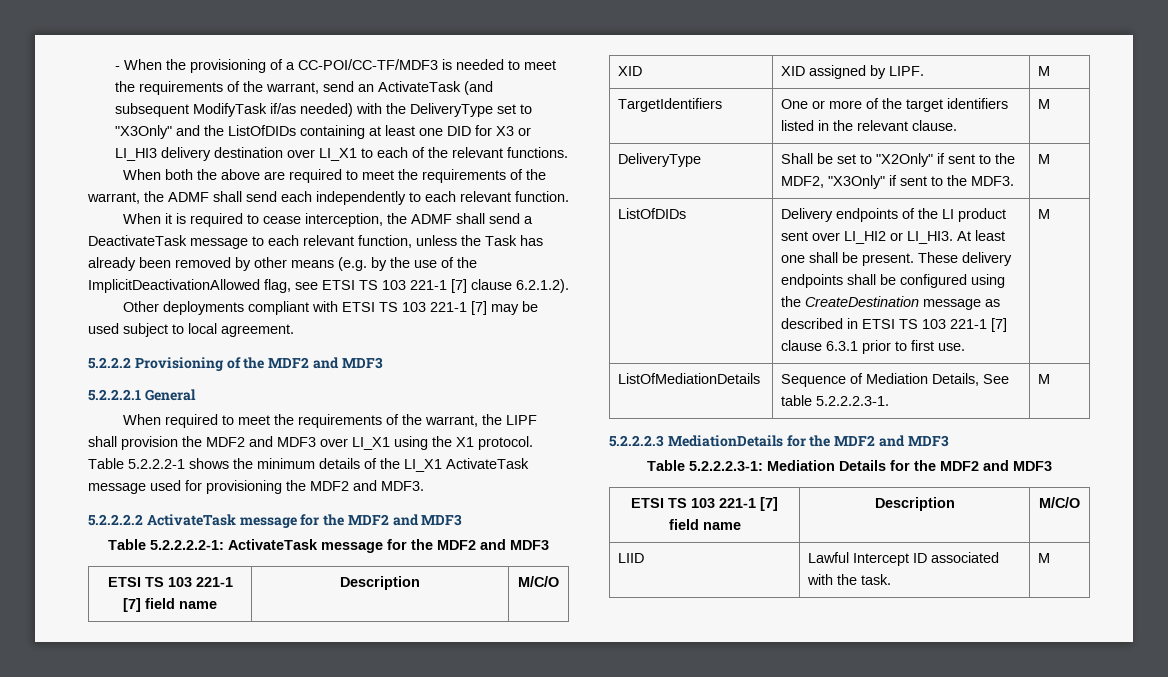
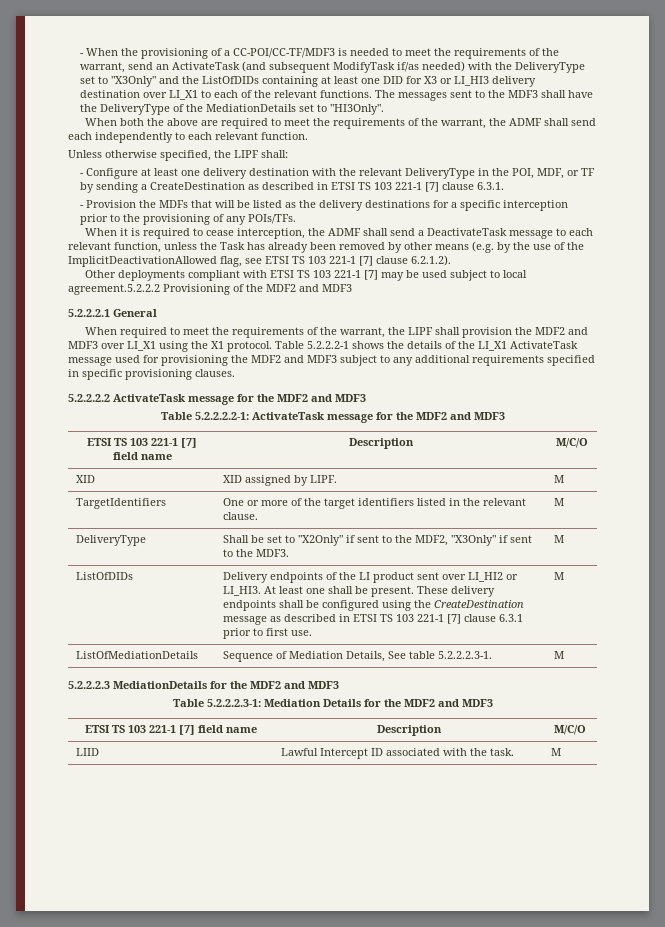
(569, 152) none -> [375,90,594,101] [80,104,385,115] The messages sent to the MDF3 shall have the DeliveryType of the MediationDetails set to "HI3Only".
(569, 196) none -> [68,150,288,161] [80,168,596,179] [80,182,505,193] [80,200,569,211] [80,214,297,225] // Unless otherwise specified, the LIPF shall: // - Configure at least one delivery destination with the relevant DeliveryType in the POI, MDF, or TF by sending a CreateDestination as described in ETSI TS 103 221-1 [7] clause 6.3.1. // - Provision the MDFs that will be listed as the delivery destinations for a specific interception prior to the provisioning of any POIs/TFs.
[221,324,294,337] [88,357,131,369] agreement. // 5.2.2.2 -> [68,284,160,295] agreement.5.2.2.2
[257,458,315,469] minimum -> (404, 345) none
[381,481,424,491] MDF3. -> [307,355,595,366] [68,369,235,380] MDF3 subject to any additional requirements specified in specific provisioning clauses.

